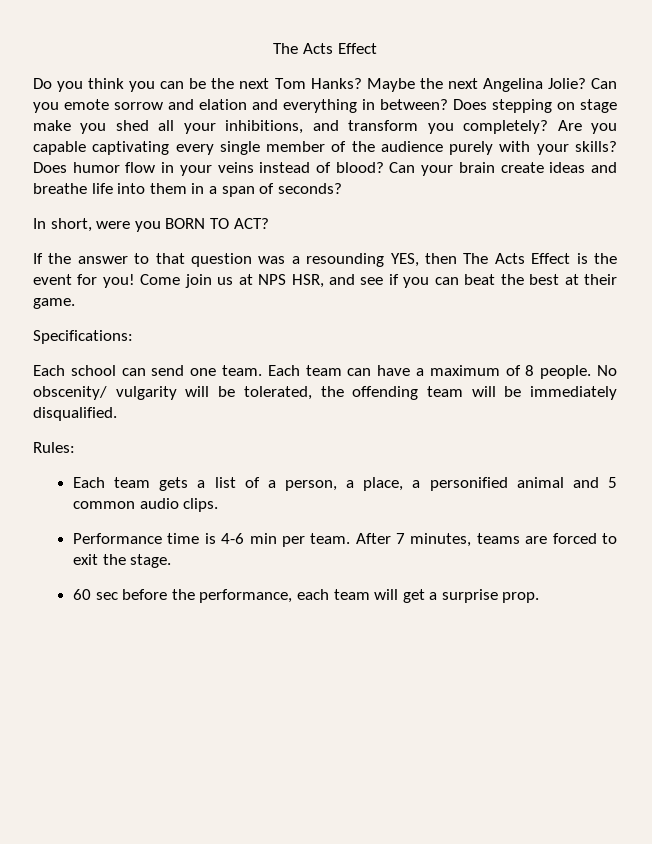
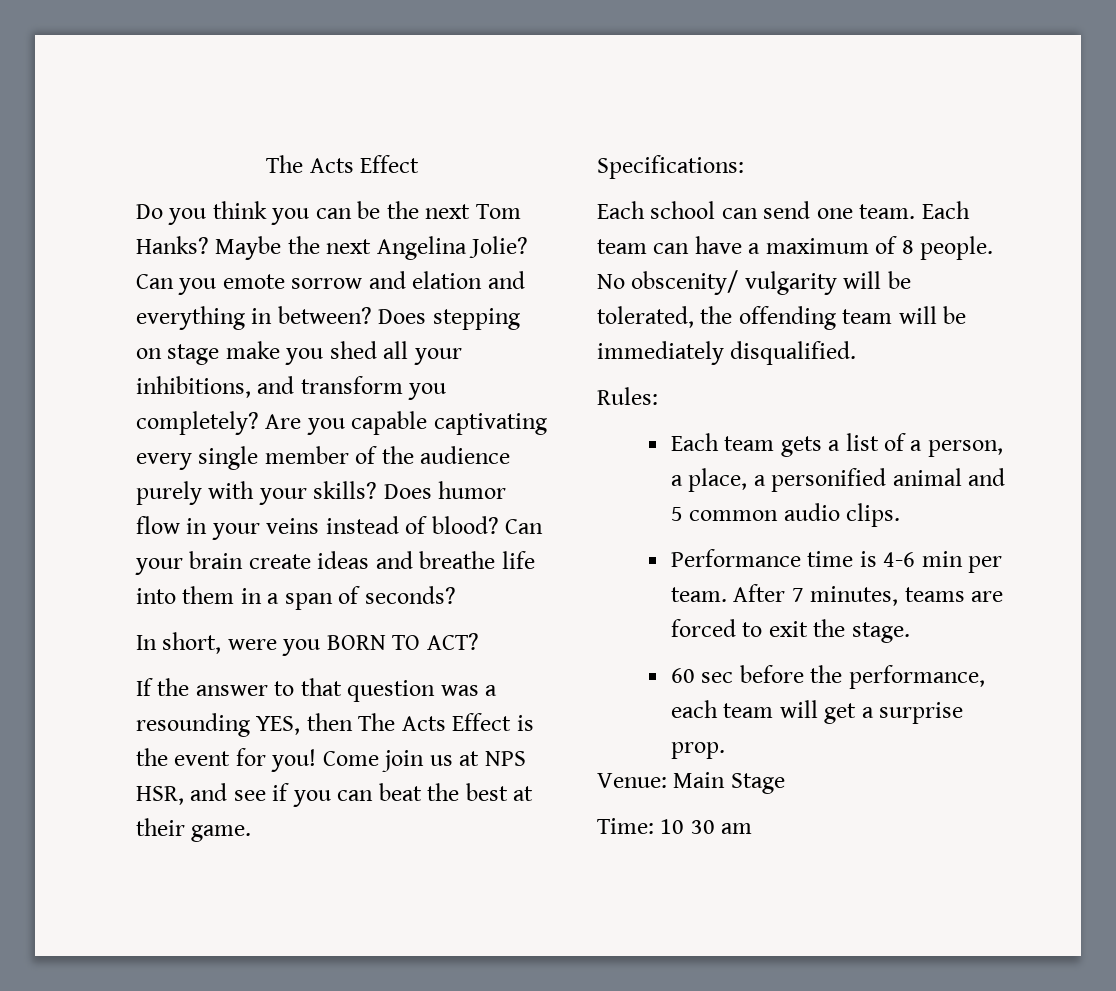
(540, 597) none -> [597,772,785,794] [597,818,753,834] // Venue: Main Stage // Time: 10 30 am

